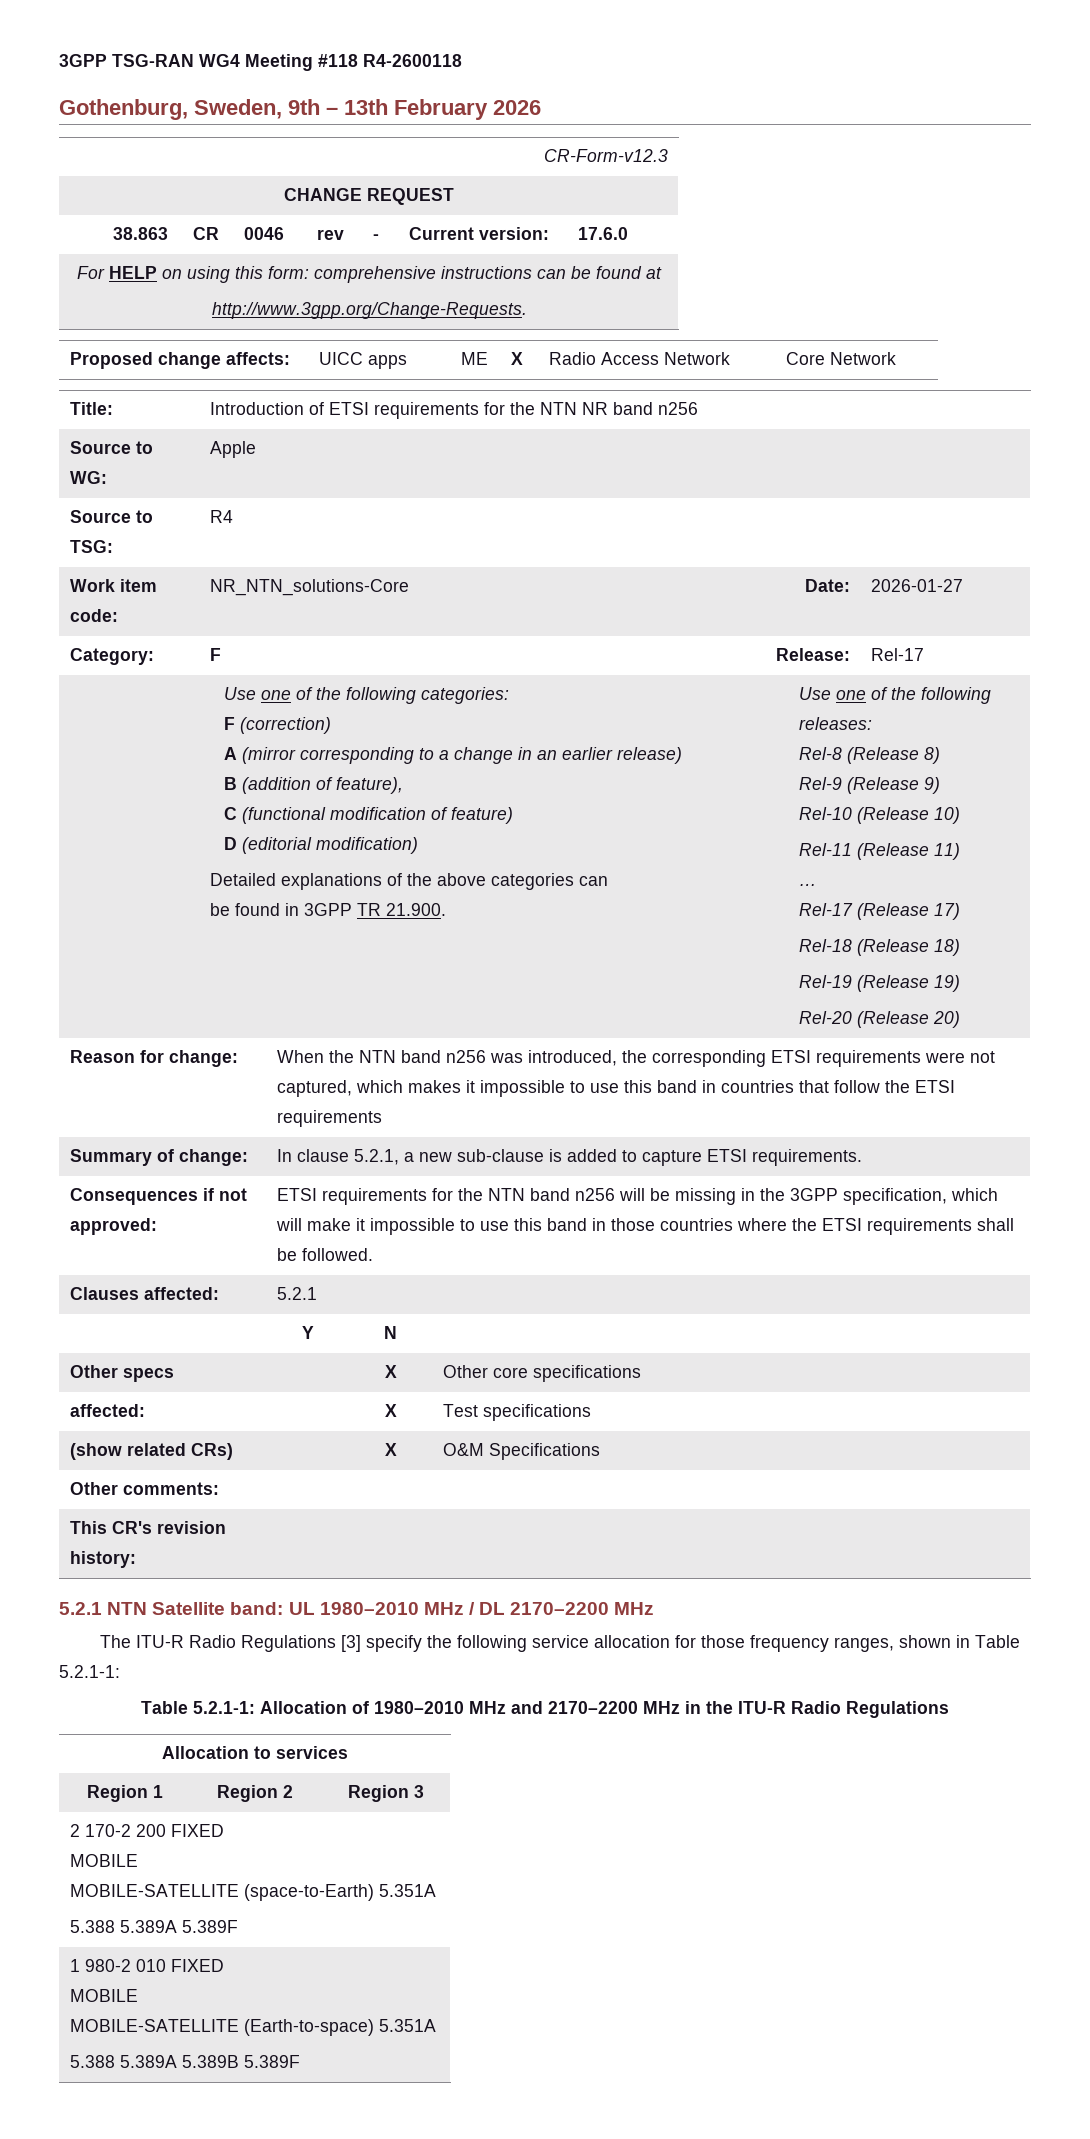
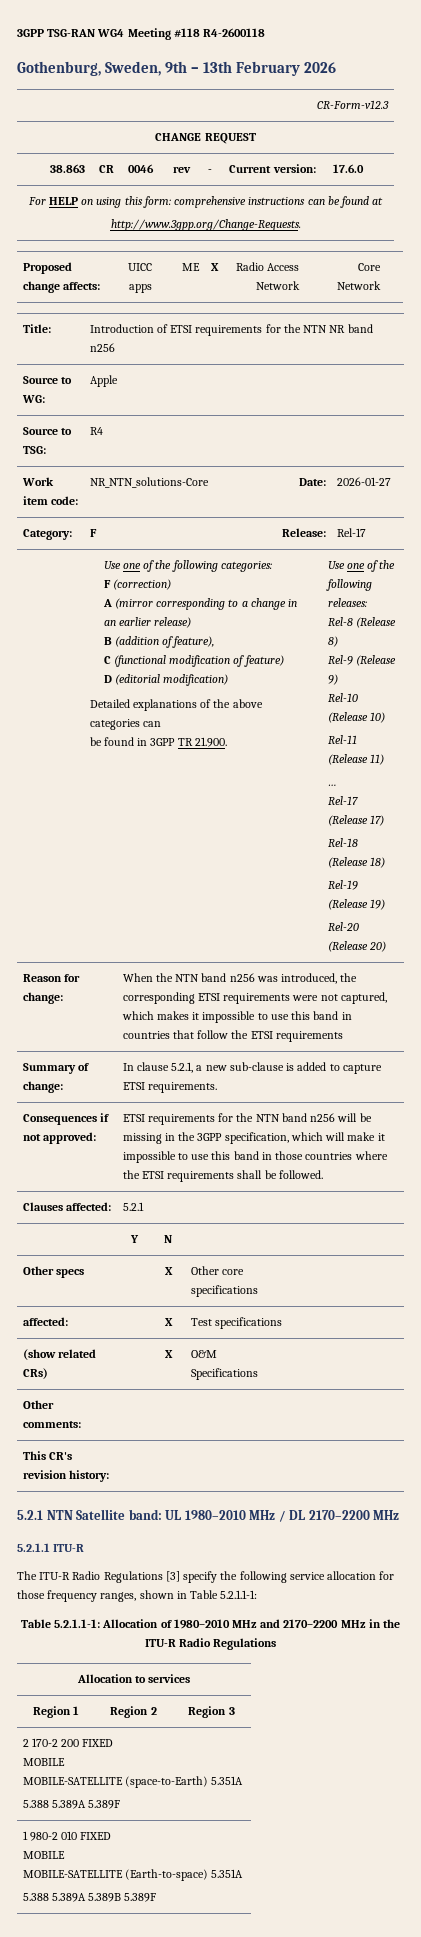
(655, 1608) none -> [17,1543,85,1552] // 5.2.1.1 ITU-R
[59,1665,120,1678] [141,1701,255,1714] 5.2.1-1: // Table 5.2.1-1: -> [220,1590,258,1599] [20,1619,101,1628] 5.2.1.1-1: // Table 5.2.1.1-1:

